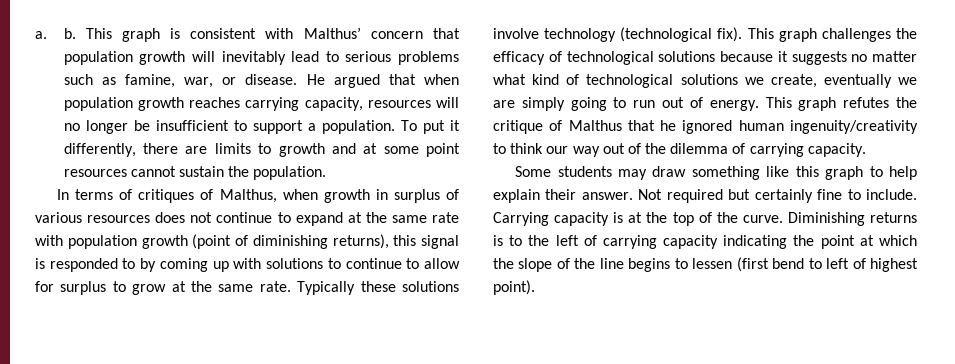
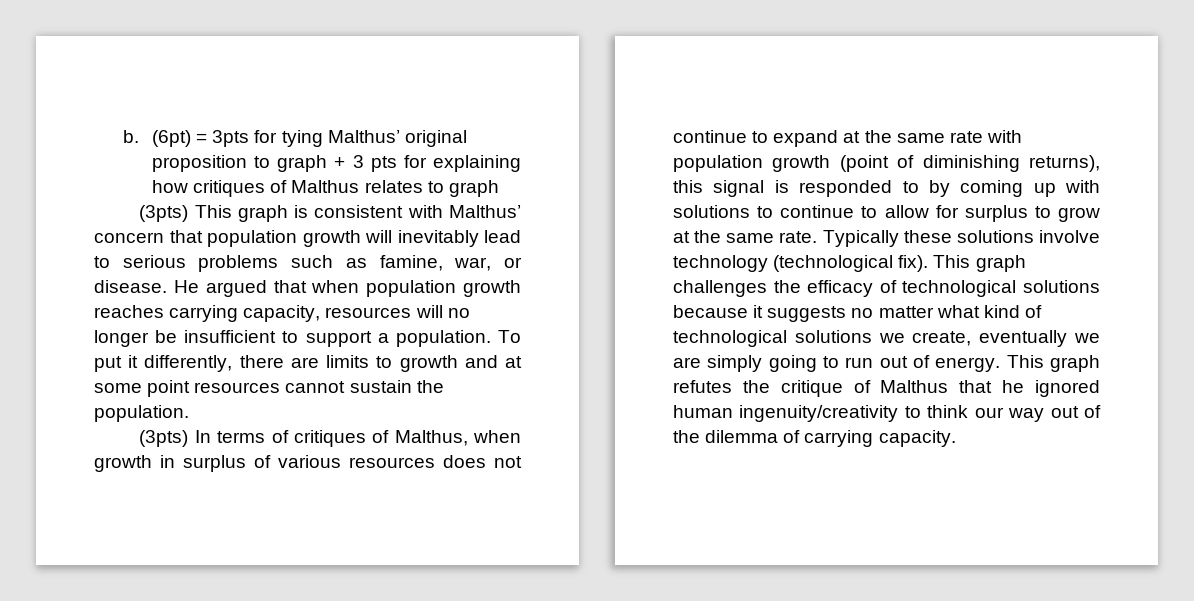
[35,28,76,39] a. b. -> [123,130,467,147] [152,155,521,172] [152,180,499,197] [139,205,189,222] b. (6pt) = 3pts for tying Malthus’ original proposition to graph + 3 pts for explaining how critiques of Malthus relates to graph // (3pts)
(327, 173) none -> [139,430,189,447] (3pts)
[515,166,917,180] [493,189,917,203] [493,212,917,226] [493,235,917,249] [493,257,918,272] [493,280,535,295] // Some students may draw something like this graph to help explain their answer. Not required but certainly fine to include. Carrying capacity is at the top of the curve. Diminishing returns is to the left of carrying capacity indicating the point at which the slope of the line begins to lessen (first bend to left of highest point). -> (956, 438) none

